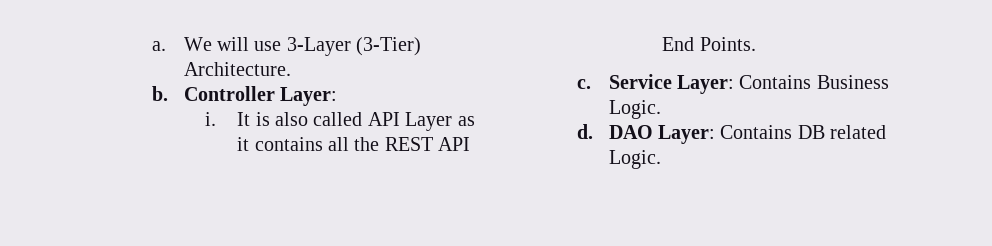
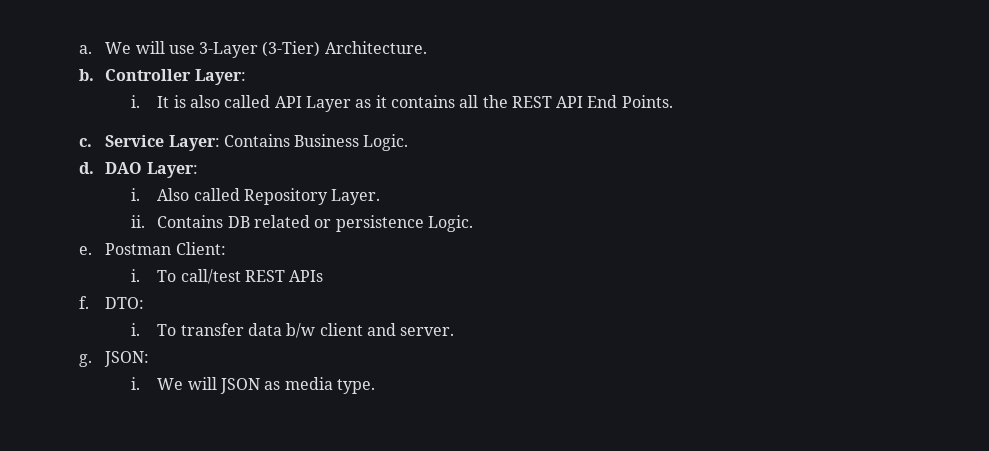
(716, 134) none -> [131,188,381,205] [131,215,146,228] // i. Also called Repository Layer. // ii.
[608,150,661,169] Logic. -> [314,215,473,232] [79,242,226,255] [131,269,324,284] [79,296,145,309] [131,323,455,338] [79,351,150,367] [131,377,375,394] or persistence Logic. // e. Postman Client: // i. To call/test REST APIs // f. DTO: // i. To transfer data b/w client and server. // g. JSON: // i. We will JSON as media type.

